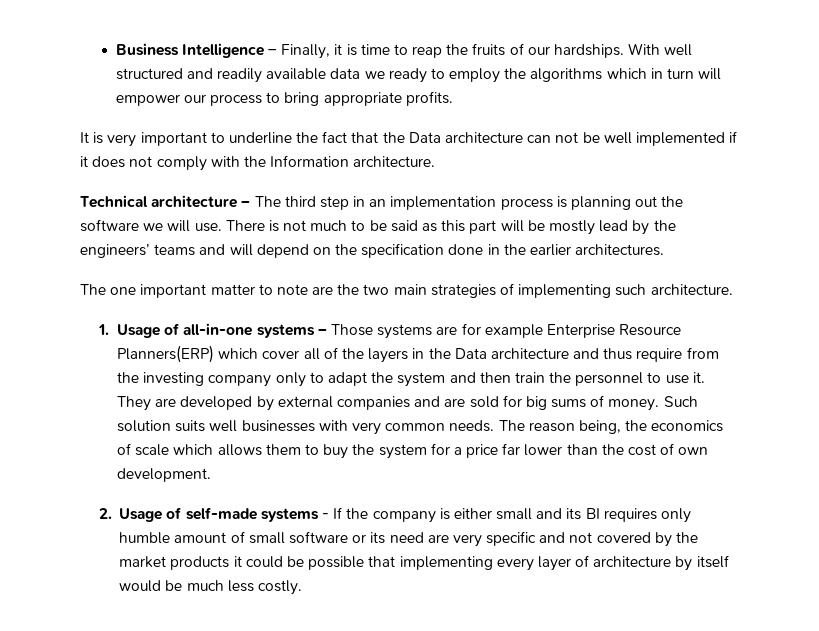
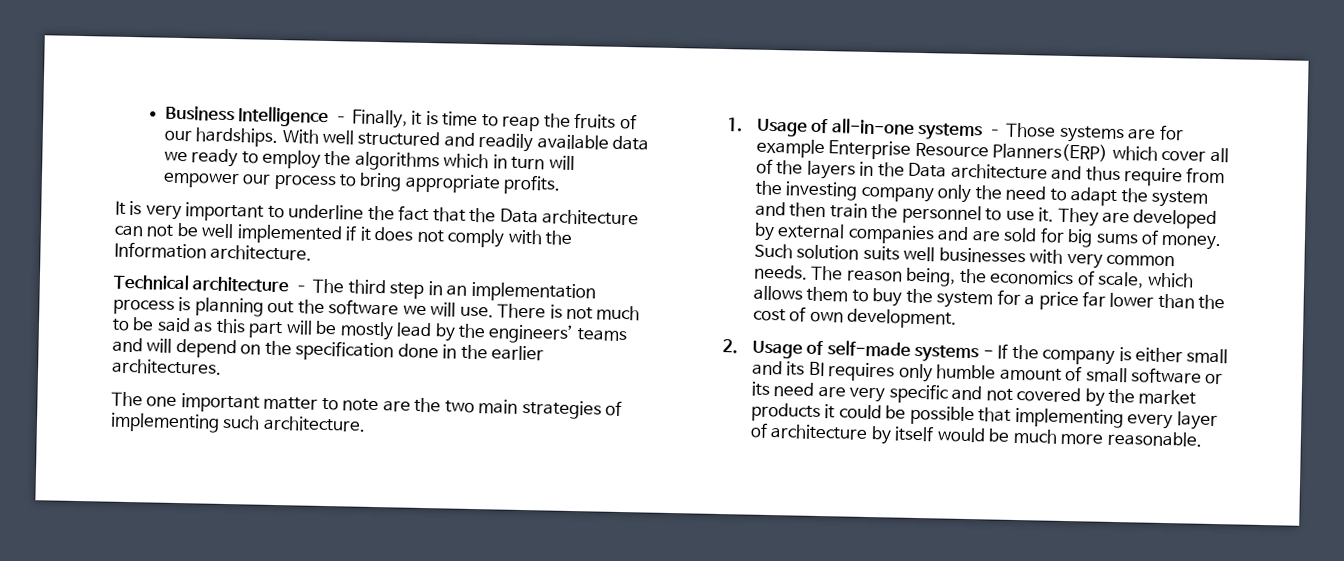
(306, 379) none -> [974,185,1047,201] the need
[135,444,170,456] scale -> [1097,271,1145,289] scale,
[227,580,303,595] less costly. -> [1060,430,1203,447] more reasonable.

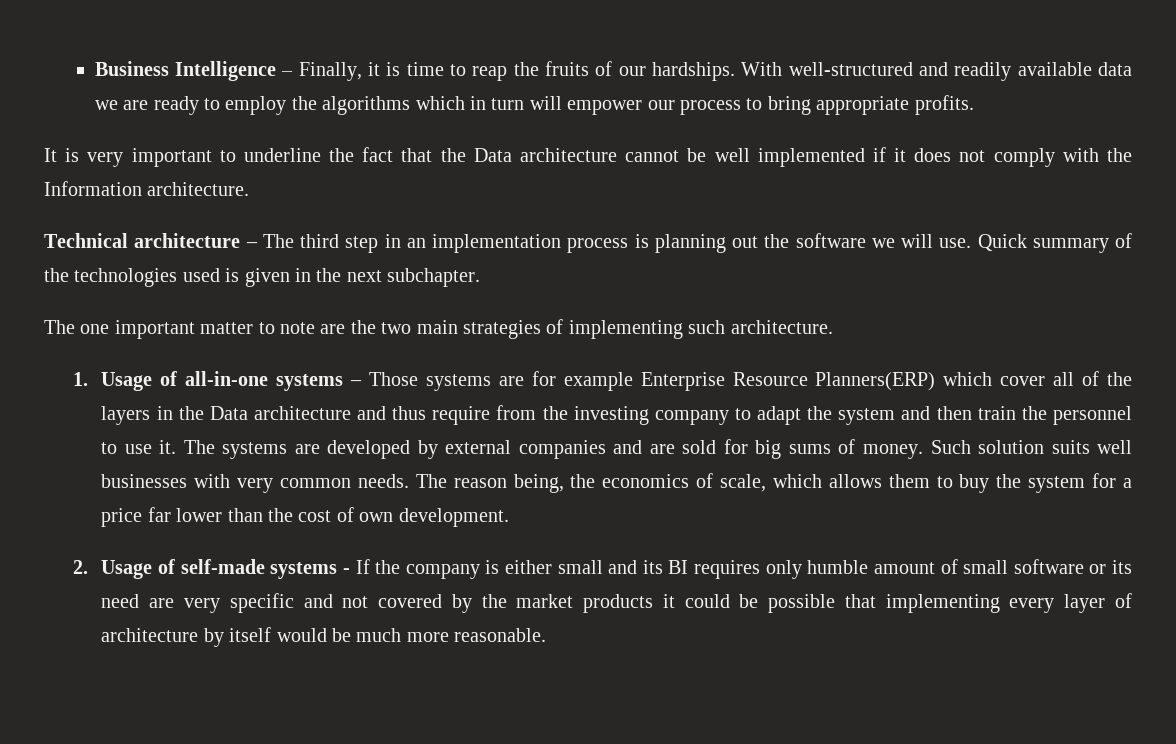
[321,129,441,147] well structured -> [788,62,913,76] well-structured
(188, 156) none -> [123,100,149,110] are
[114,224,175,237] can not -> [625,150,680,162] cannot
[497,303,641,321] [112,317,628,345] [112,337,545,362] [112,358,222,375] There is not much to be said as this part will be mostly lead by the engineers’ teams and will depend on the specification done in the earlier architectures. -> [977,233,1132,253] [44,268,481,287] Quick summary of the technologies used is given in the next subchapter.
[937,184,1047,204] only the need -> (729, 417) none
[1057,207,1099,227] They -> [183,440,288,459] The systems

